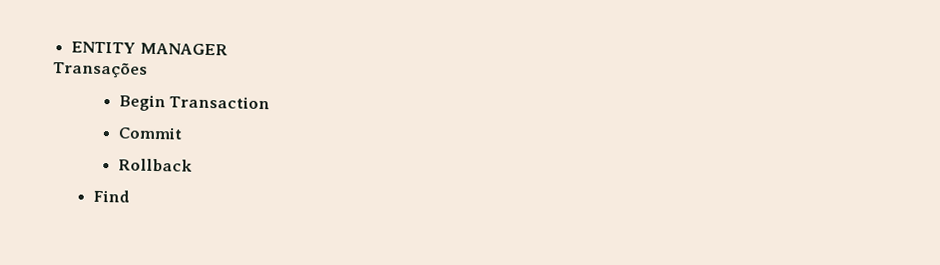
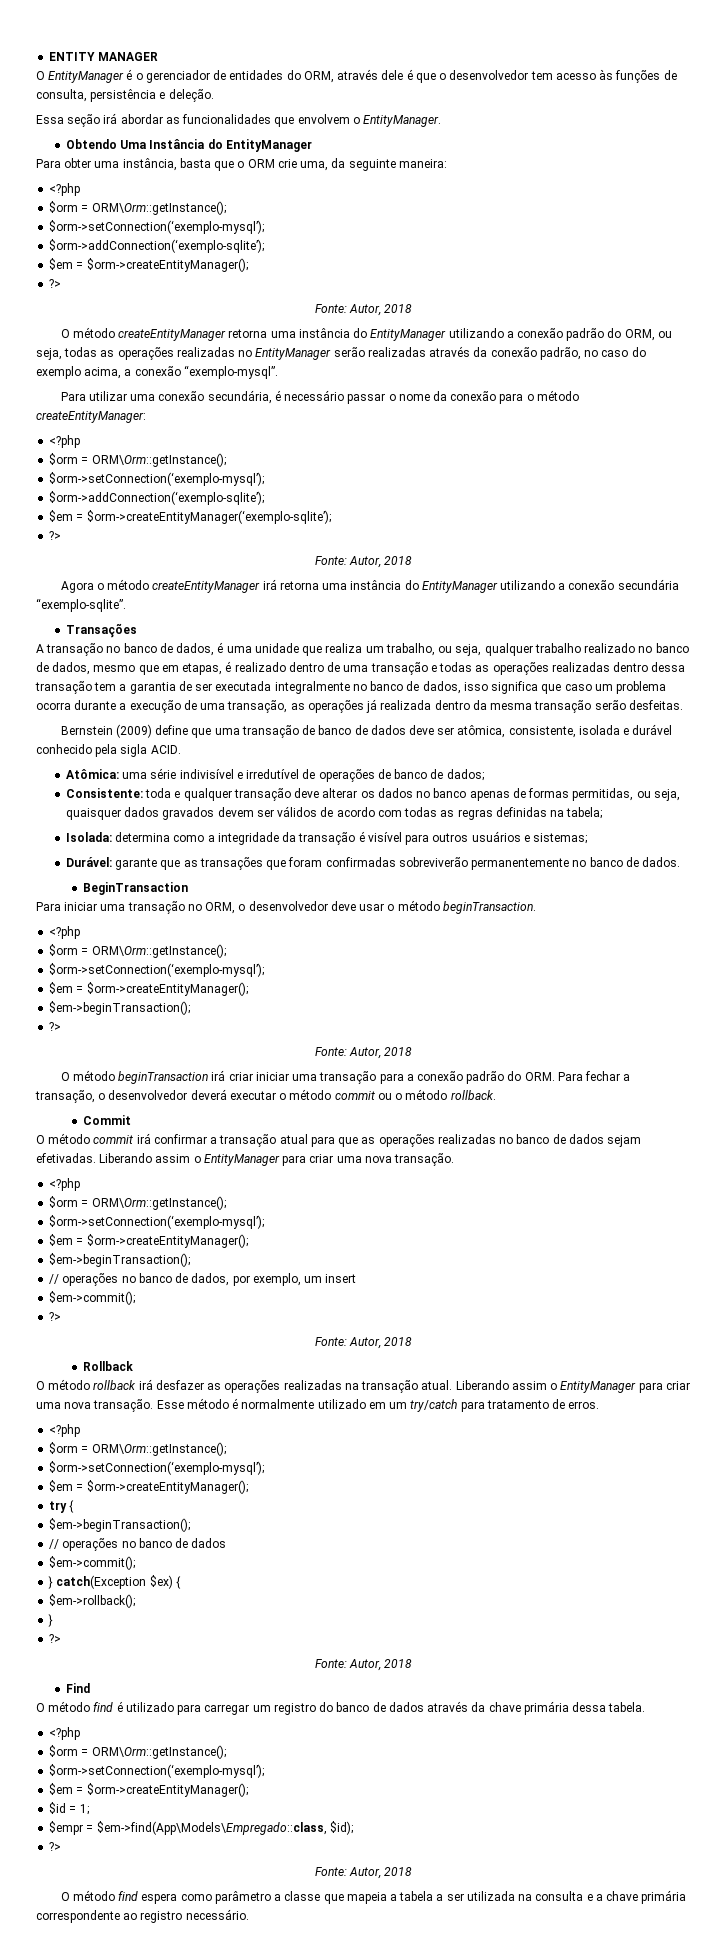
[52,61,148,79] [119,94,271,112] [118,126,184,140] [118,158,194,172] [92,189,130,203] Transações // Begin Transaction // Commit // Rollback // Find -> [36,69,677,83] [36,89,214,102] [36,113,442,127] [65,139,312,152] [36,158,447,171] [49,183,81,196] [49,201,226,215] [49,220,265,234] [49,239,265,253] [49,258,248,272] [49,279,62,288] [314,304,413,316] [60,327,672,341] [36,346,646,360] [36,365,278,379] [60,390,579,404] [36,411,146,423] [49,435,81,448] [49,453,226,467] [49,472,265,486] [49,491,265,505] [49,510,331,524] [49,531,62,540] [314,556,413,568] [60,579,679,593] [36,598,126,612] [65,623,137,638] [36,642,689,656] [36,661,686,675] [35,681,667,694] [36,699,683,713] [60,724,673,738] [36,744,181,757] [65,768,484,782] [65,788,680,801] [65,806,603,820] [65,831,588,845] [65,857,681,870] [82,882,188,895] [36,900,536,914] [49,926,81,939] [49,944,226,958] [49,963,265,977] [49,982,248,996] [49,1001,191,1015] [49,1022,62,1031] [314,1047,413,1059] [60,1070,631,1084] [35,1089,496,1103] [82,1115,131,1125] [36,1133,642,1147] [36,1153,455,1166] [49,1178,81,1191] [49,1196,226,1210] [49,1215,265,1229] [49,1234,248,1248] [49,1253,191,1267] [49,1273,357,1286] [49,1291,136,1305] [49,1312,62,1321] [314,1337,413,1349] [82,1361,133,1371] [36,1379,690,1393] [36,1398,600,1412] [49,1424,81,1437] [49,1442,226,1456] [49,1461,265,1475] [49,1480,248,1494] [49,1500,75,1513] [49,1518,191,1532] [49,1538,227,1551] [49,1556,136,1570] [48,1575,181,1589] [49,1594,136,1608] [48,1614,54,1627] [49,1634,62,1643] [314,1659,413,1671] [65,1683,90,1693] [36,1701,646,1715] [49,1727,81,1740] [49,1745,226,1759] [49,1764,265,1778] [49,1783,248,1797] [49,1802,89,1815] [49,1821,353,1835] [49,1842,62,1851] [314,1867,413,1879] [60,1890,687,1904] [36,1909,249,1923] O EntityManager é o gerenciador de entidades do ORM, através dele é que o desenvolvedor tem acesso às funções de consulta, persistência e deleção. // Essa seção irá abordar as funcionalidades que envolvem o EntityManager. // Obtendo Uma Instância do EntityManager // Para obter uma instância, basta que o ORM crie uma, da seguinte maneira: // <?php // $orm = ORM\Orm::getInstance(); // $orm->setConnection(‘exemplo-mysql’); // $orm->addConnection(‘exemplo-sqlite’); // $em = $orm->createEntityManager(); // ?> // Fonte: Autor, 2018 // O método createEntityManager retorna uma instância do EntityManager utilizando a conexão padrão do ORM, ou seja, todas as operações realizadas no EntityManager serão realizadas através da conexão padrão, no caso do exemplo acima, a conexão “exemplo-mysql”. // Para utilizar uma conexão secundária, é necessário passar o nome da conexão para o método createEntityManager: // <?php // $orm = ORM\Orm::getInstance(); // $orm->setConnection(‘exemplo-mysql’); // $orm->addConnection(‘exemplo-sqlite’); // $em = $orm->createEntityManager(‘exemplo-sqlite’); // ?> // Fonte: Autor, 2018 // Agora o método createEntityManager irá retorna uma instância do EntityManager utilizando a conexão secundária “exemplo-sqlite”. // Transações // A transação no banco de dados, é uma unidade que realiza um trabalho, ou seja, qualquer trabalho realizado no banco de dados, mesmo que em etapas, é realizado dentro de uma transação e todas as operações realizadas dentro dessa transação tem a garantia de ser executada integralmente no banco de dados, isso significa que caso um problema ocorra durante a execução de uma transação, as operações já realizada dentro da mesma transação serão desfeitas. // Bernstein (2009) define que uma transação de banco de dados deve ser atômica, consistente, isolada e durável conhecido pela sigla ACID. // Atômica: uma série indivisível e irredutível de operações de banco de dados; // Consistente: toda e qualquer transação deve alterar os dados no banco apenas de formas permitidas, ou seja, quaisquer dados gravados devem ser válidos de acordo com todas as regras definidas na tabela; // Isolada: determina como a integridade da transação é visível para outros usuários e sistemas; // Durável: garante que as transações que foram confirmadas sobreviverão permanentemente no banco de dados. // BeginTransaction // Para iniciar uma transação no ORM, o desenvolvedor deve usar o método beginTransaction. // <?php // $orm = ORM\Orm::getInstance(); // $orm->setConnection(‘exemplo-mysql’); // $em = $orm->createEntityManager(); // $em->beginTransaction(); // ?> // Fonte: Autor, 2018 // O método beginTransaction irá criar iniciar uma transação para a conexão padrão do ORM. Para fechar a transação, o desenvolvedor deverá executar o método commit ou o método rollback. // Commit // O método commit irá confirmar a transação atual para que as operações realizadas no banco de dados sejam efetivadas. Liberando assim o EntityManager para criar uma nova transação. // <?php // $orm = ORM\Orm::getInstance(); // $orm->setConnection(‘exemplo-mysql’); // $em = $orm->createEntityManager(); // $em->beginTransaction(); // // operações no banco de dados, por exemplo, um insert // $em->commit(); // ?> // Fonte: Autor, 2018 // Rollback // O método rollback irá desfazer as operações realizadas na transação atual. Liberando assim o EntityManager para criar uma nova transação. Esse método é normalmente utilizado em um try/catch para tratamento de erros. // <?php // $orm = ORM\Orm::getInstance(); // $orm->setConnection(‘exemplo-mysql’); // $em = $orm->createEntityManager(); // try { // $em->beginTransaction(); // // operações no banco de dados // $em->commit(); // } catch(Exception $ex) { // $em->rollback(); // } // ?> // Fonte: Autor, 2018 // Find // O método find é utilizado para carregar um registro do banco de dados através da chave primária dessa tabela. // <?php // $orm = ORM\Orm::getInstance(); // $orm->setConnection(‘exemplo-mysql’); // $em = $orm->createEntityManager(); // $id = 1; // $empr = $em->find(App\Models\Empregado::class, $id); // ?> // Fonte: Autor, 2018 // O método find espera como parâmetro a classe que mapeia a tabela a ser utilizada na consulta e a chave primária correspondente ao registro necessário.

